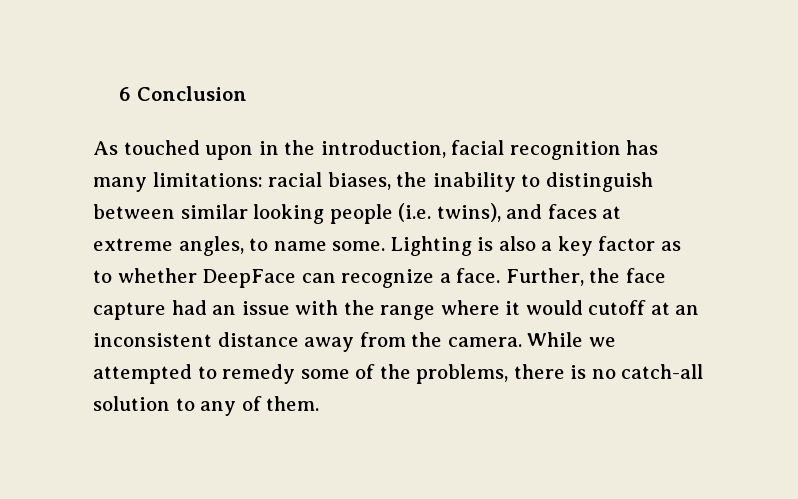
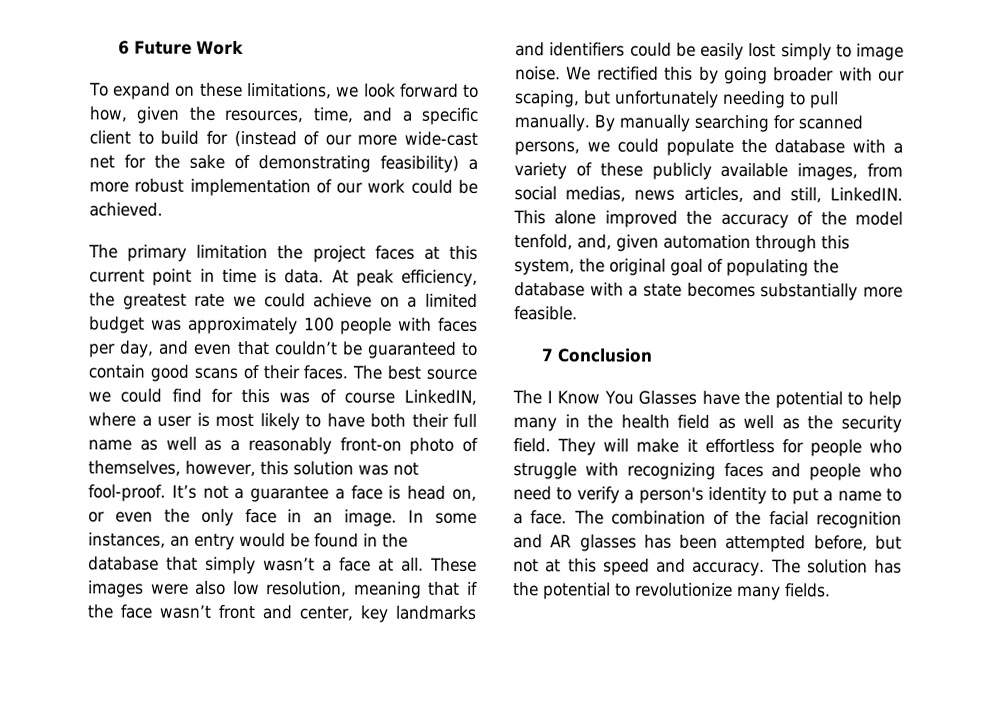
[136,86,247,101] [93,140,659,160] [93,172,653,192] [93,203,622,224] [93,236,681,256] [93,268,666,288] [93,300,700,320] [93,332,616,352] [93,364,704,384] [93,396,320,416] Conclusion // As touched upon in the introduction, facial recognition has many limitations: racial biases, the inability to distinguish between similar looking people (i.e. twins), and faces at extreme angles, to name some. Lighting is also a key factor as to whether DeepFace can recognize a face. Further, the face capture had an issue with the range where it would cutoff at an inconsistent distance away from the camera. While we attempted to remedy some of the problems, there is no catch-all solution to any of them. -> [133,40,244,55] [89,82,479,100] [89,106,478,125] [89,130,478,148] [89,154,478,173] [89,178,478,197] [89,202,163,217] [88,244,479,263] [89,268,478,287] [89,292,478,310] [89,316,478,335] [88,340,478,359] [88,364,477,382] [88,388,477,405] [88,412,477,431] [88,436,478,455] [88,460,419,477] [88,484,478,503] [88,508,478,527] [88,532,408,550] [88,556,477,575] [88,580,478,599] [87,604,476,623] [515,42,904,61] [515,66,905,85] [514,90,839,109] [514,114,863,133] [514,138,903,156] [514,162,903,181] [514,186,903,203] [513,210,903,229] [514,234,850,253] [514,258,839,277] [514,282,903,301] [514,306,578,321] [540,348,653,363] [512,390,902,409] [513,414,902,433] [513,438,902,457] [513,462,902,481] [513,486,902,505] [513,510,902,529] [513,534,902,553] [513,558,902,577] [513,582,831,601] Future Work // To expand on these limitations, we look forward to how, given the resources, time, and a specific client to build for (instead of our more wide-cast net for the sake of demonstrating feasibility) a more robust implementation of our work could be achieved. // The primary limitation the project faces at this current point in time is data. At peak efficiency, the greatest rate we could achieve on a limited budget was approximately 100 people with faces per day, and even that couldn’t be guaranteed to contain good scans of their faces. The best source we could find for this was of course LinkedIN, where a user is most likely to have both their full name as well as a reasonably front-on photo of themselves, however, this solution was not fool-proof. It’s not a guarantee a face is head on, or even the only face in an image. In some instances, an entry would be found in the database that simply wasn’t a face at all. These images were also low resolution, meaning that if the face wasn’t front and center, key landmarks and identifiers could be easily lost simply to image noise. We rectified this by going broader with our scaping, but unfortunately needing to pull manually. By manually searching for scanned persons, we could populate the database with a variety of these publicly available images, from social medias, news articles, and still, LinkedIN. This alone improved the accuracy of the model tenfold, and, given automation through this system, the original goal of populating the database with a state becomes substantially more feasible. // 7 Conclusion // The I Know You Glasses have the potential to help many in the health field as well as the security field. They will make it effortless for people who struggle with recognizing faces and people who need to verify a person's identity to put a name to a face. The combination of the facial recognition and AR glasses has been attempted before, but not at this speed and accuracy. The solution has the potential to revolutionize many fields.

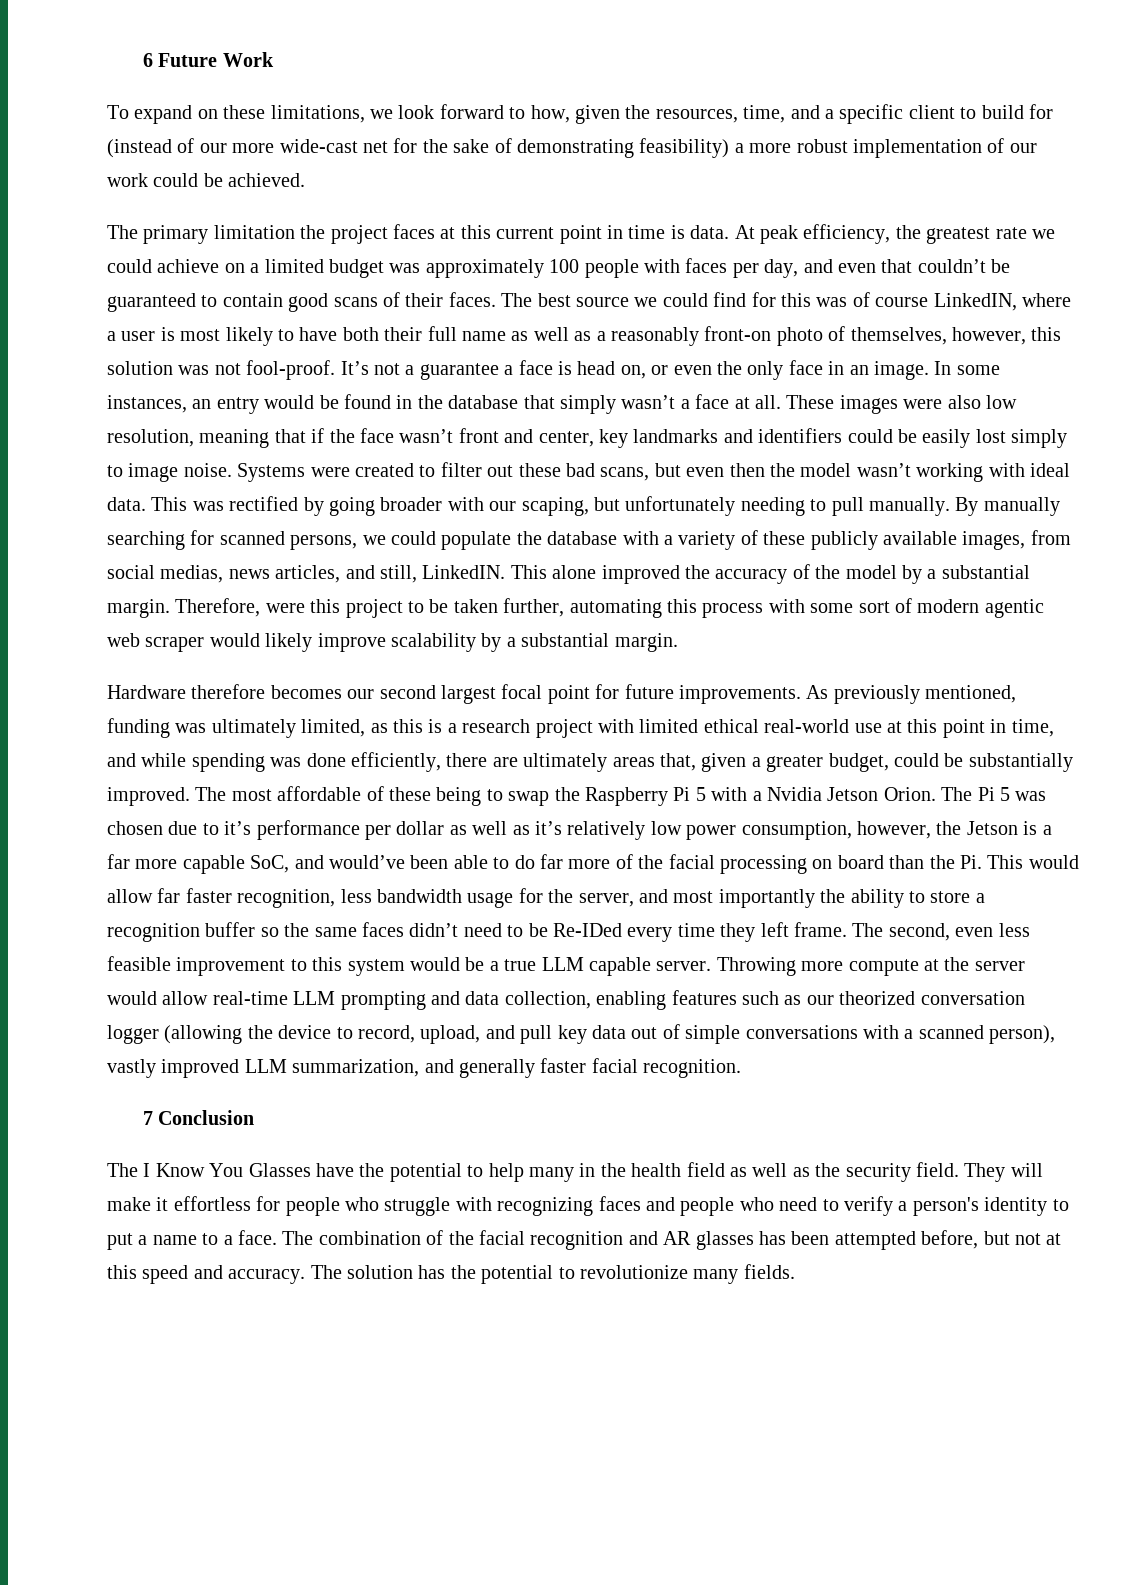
[566,66,694,81] We rectified this -> [237,462,1070,482] [107,496,299,511] Systems were created to filter out these bad scans, but even then the model wasn’t working with ideal data. This was rectified
[514,234,850,253] [514,258,839,277] [514,282,903,301] [514,306,578,321] tenfold, and, given automation through this system, the original goal of populating the database with a state becomes substantially more feasible. -> [901,565,1030,584] [107,598,1044,618] [107,633,678,652] [107,684,1017,704] [107,718,1054,738] [107,752,1073,772] [107,786,1047,806] [107,820,1052,840] [107,854,1079,874] [107,888,985,908] [107,922,1030,942] [107,956,1025,976] [107,990,1025,1010] [107,1024,1056,1044] [107,1058,742,1078] by a substantial margin. Therefore, were this project to be taken further, automating this process with some sort of modern agentic web scraper would likely improve scalability by a substantial margin. // Hardware therefore becomes our second largest focal point for future improvements. As previously mentioned, funding was ultimately limited, as this is a research project with limited ethical real-world use at this point in time, and while spending was done efficiently, there are ultimately areas that, given a greater budget, could be substantially improved. The most affordable of these being to swap the Raspberry Pi 5 with a Nvidia Jetson Orion. The Pi 5 was chosen due to it’s performance per dollar as well as it’s relatively low power consumption, however, the Jetson is a far more capable SoC, and would’ve been able to do far more of the facial processing on board than the Pi. This would allow far faster recognition, less bandwidth usage for the server, and most importantly the ability to store a recognition buffer so the same faces didn’t need to be Re-IDed every time they left frame. The second, even less feasible improvement to this system would be a true LLM capable server. Throwing more compute at the server would allow real-time LLM prompting and data collection, enabling features such as our theorized conversation logger (allowing the device to record, upload, and pull key data out of simple conversations with a scanned person), vastly improved LLM summarization, and generally faster facial recognition.

